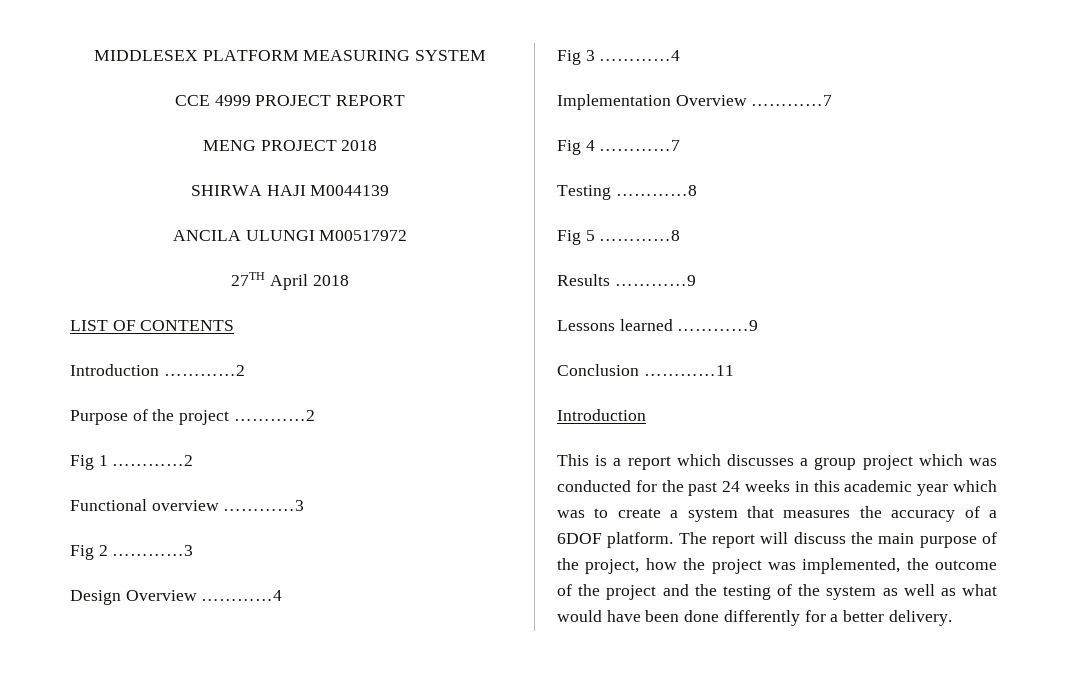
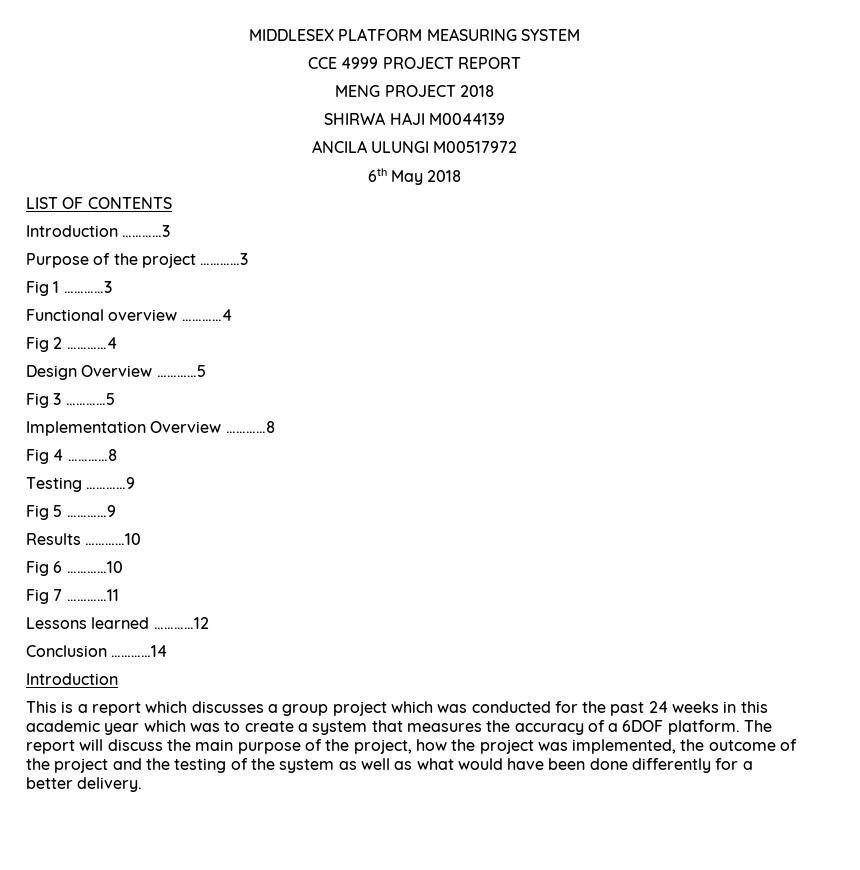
[231,272,308,290] 27TH April -> [367,168,423,185] 6th May
[163,365,245,376] …………2 -> [122,225,171,237] …………3
[233,410,315,421] …………2 -> [200,253,249,265] …………3
[112,455,194,466] …………2 -> [63,281,112,293] …………3
[223,500,305,511] …………3 -> [181,309,232,321] …………4
[112,545,194,556] …………3 -> [66,337,117,349] …………4
[201,590,283,601] …………4 -> [156,365,206,377] …………5
[599,50,681,61] …………4 -> [65,393,115,405] …………5
[751,95,833,106] …………7 -> [225,421,275,433] …………8
[599,140,681,151] …………7 -> [67,449,117,461] …………8
[615,185,697,196] …………8 -> [86,477,136,489] …………9
[599,230,681,241] …………8 -> [66,505,116,517] …………9
[614,275,696,286] …………9 -> [85,533,142,545] [26,561,123,576] [26,589,119,604] …………10 // Fig 6 …………10 // Fig 7 …………11
[677,320,759,331] …………9 -> [153,617,209,629] …………12
[643,365,734,376] …………11 -> [111,645,168,657] …………14

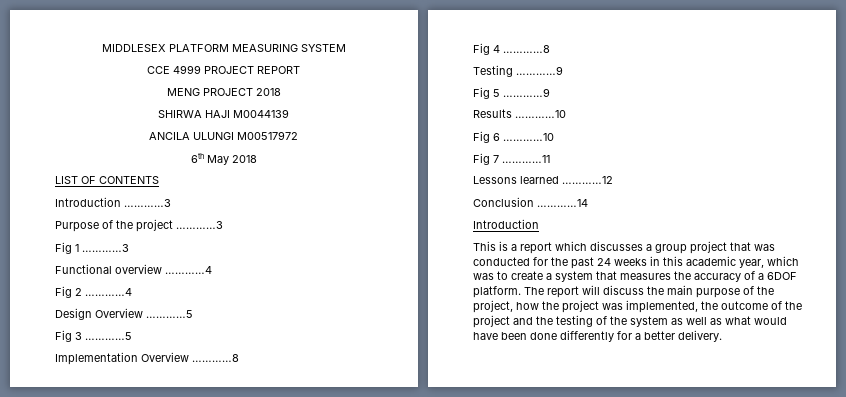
[390,701,433,713] which -> [730,242,751,251] that
[104,723,140,735] year -> [739,259,764,268] year,

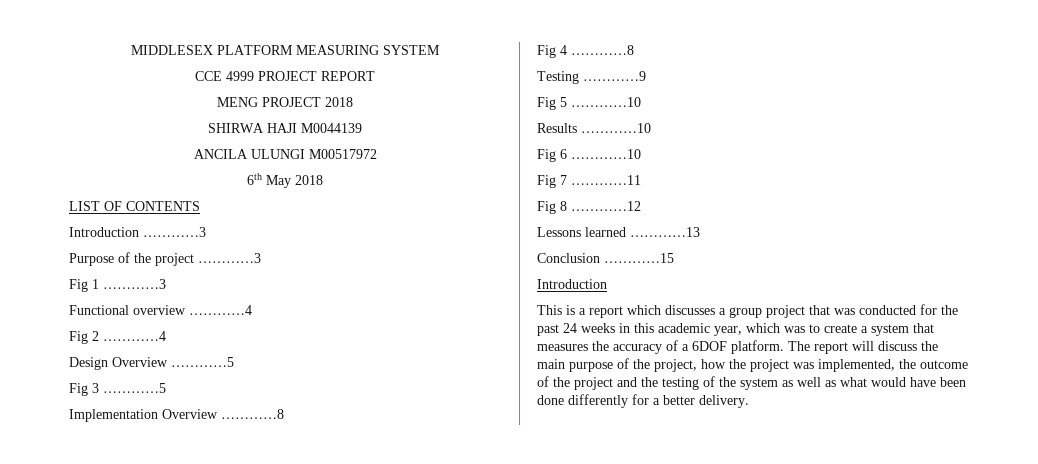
[503,88,550,97] …………9 -> [571,97,641,107] …………10
(550, 159) none -> [537,201,641,214] // Fig 8 …………12
[562,176,613,184] …………12 -> [630,227,700,237] …………13
[537,199,588,207] …………14 -> [604,253,674,263] …………15

